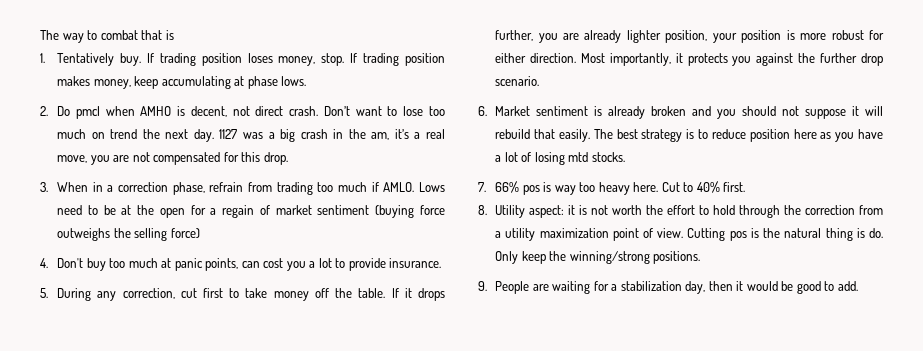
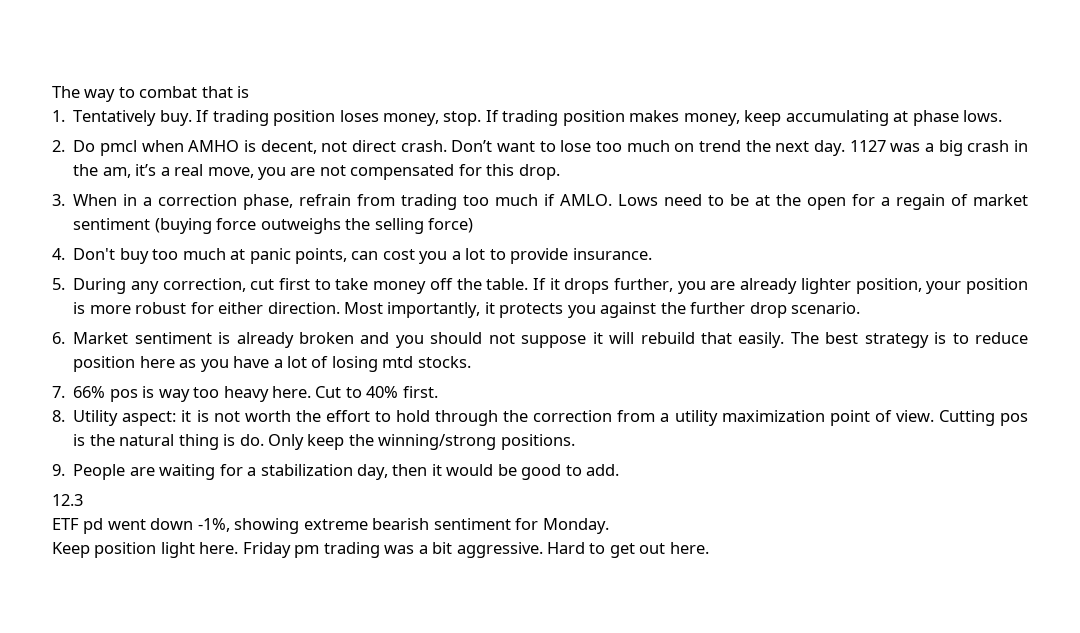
(858, 286) none -> [52,494,83,506] [52,518,609,534] [52,542,709,558] // 12.3 // ETF pd went down -1%, showing extreme bearish sentiment for Monday. // Keep position light here. Friday pm trading was a bit aggressive. Hard to get out here.

